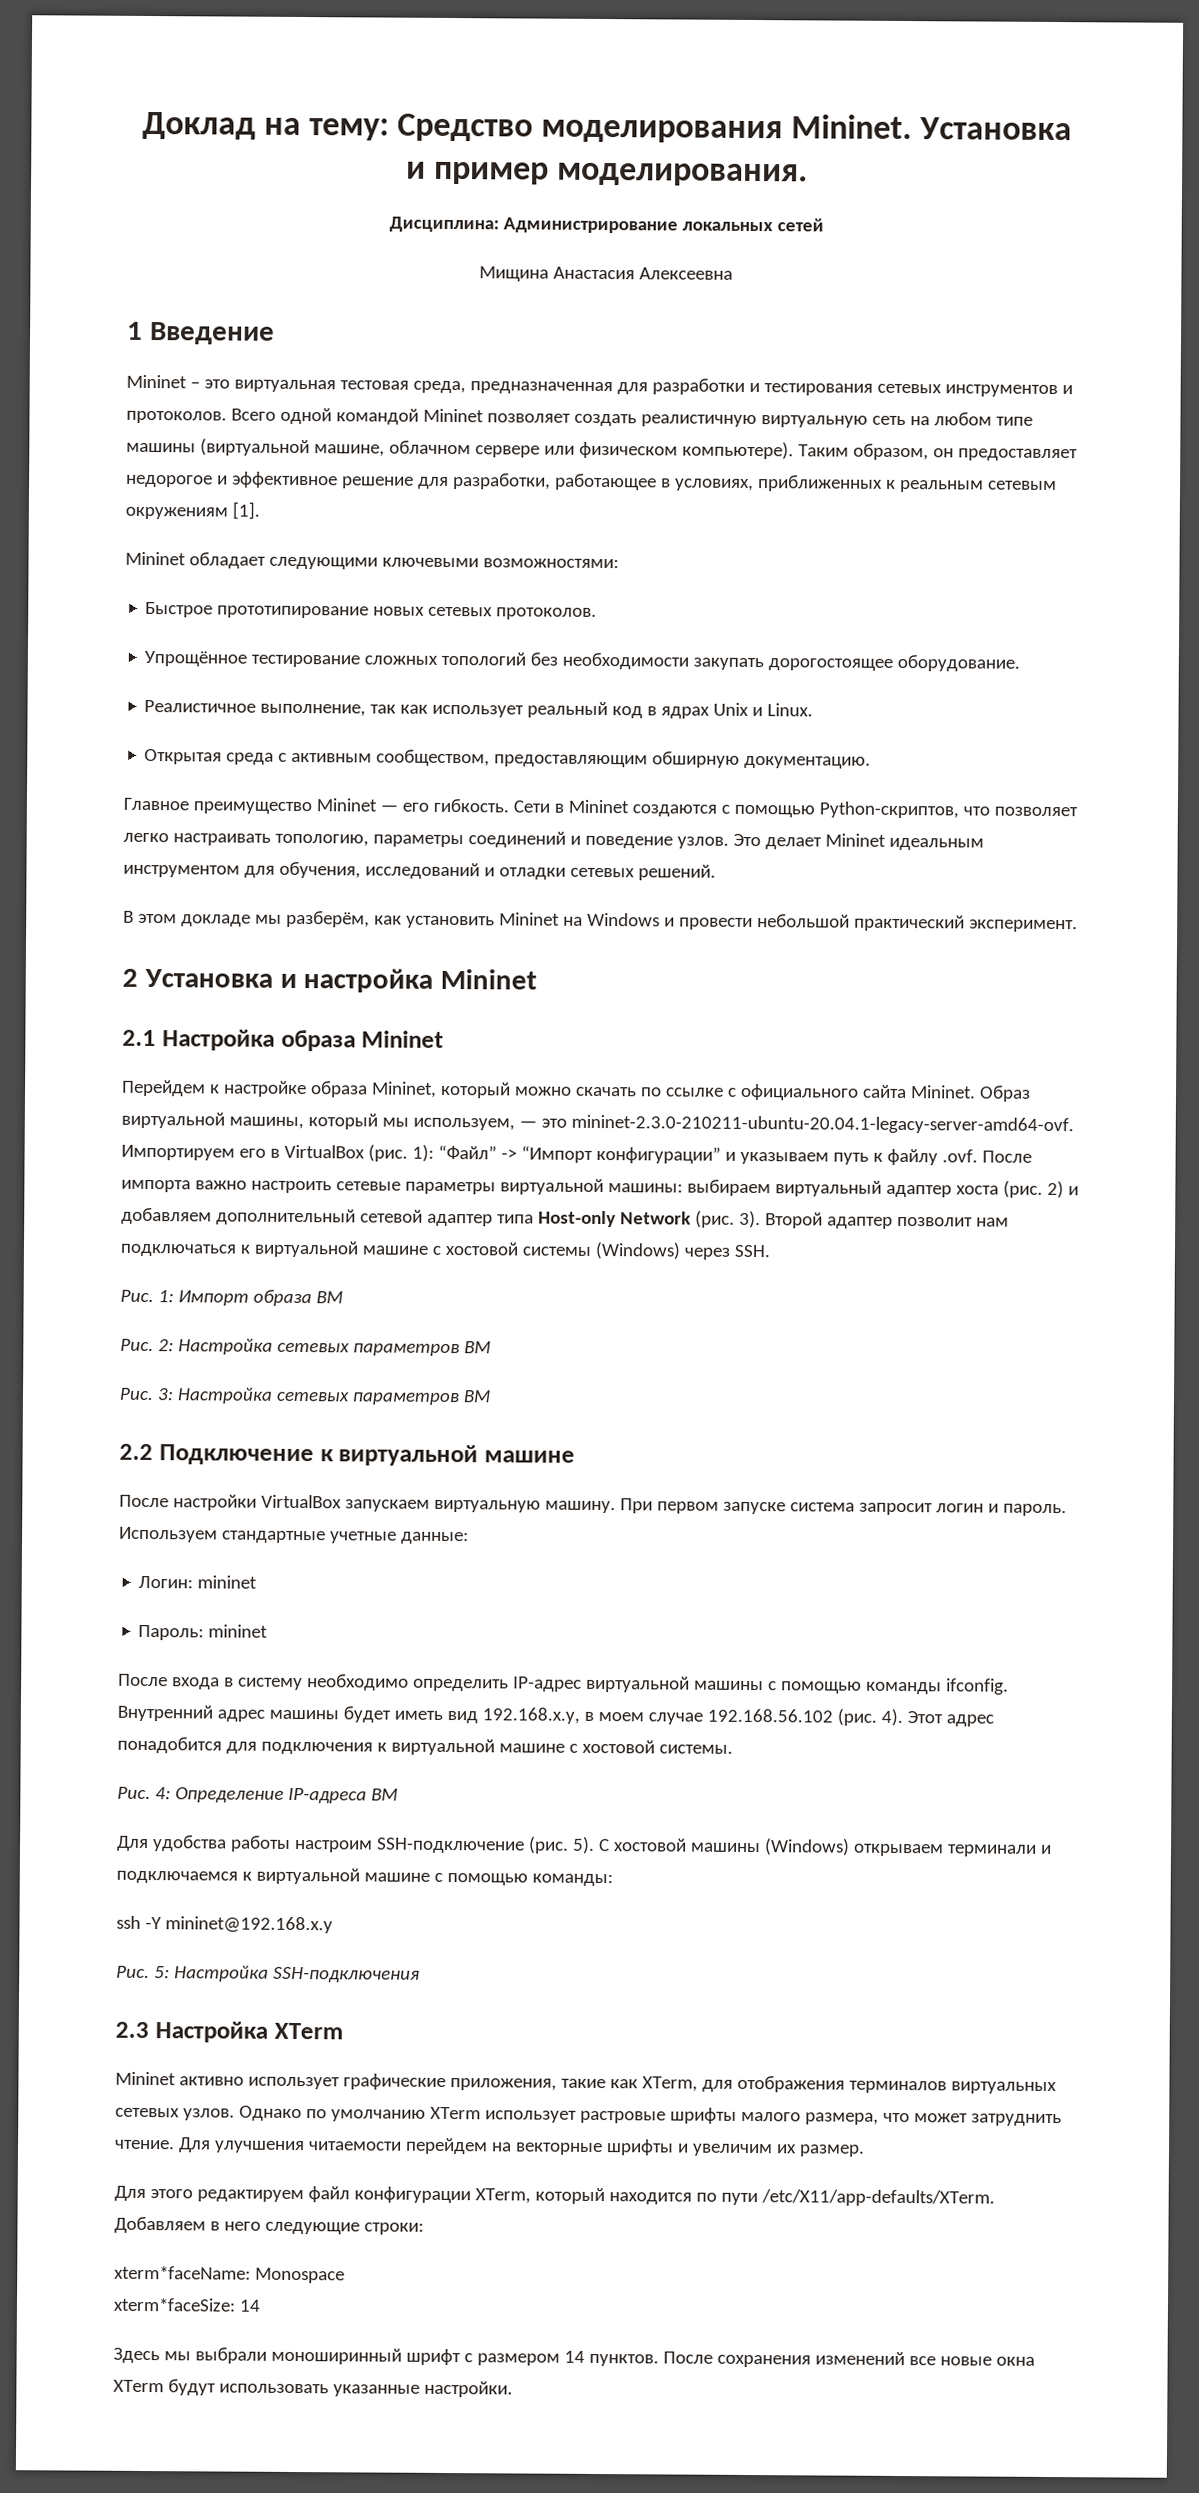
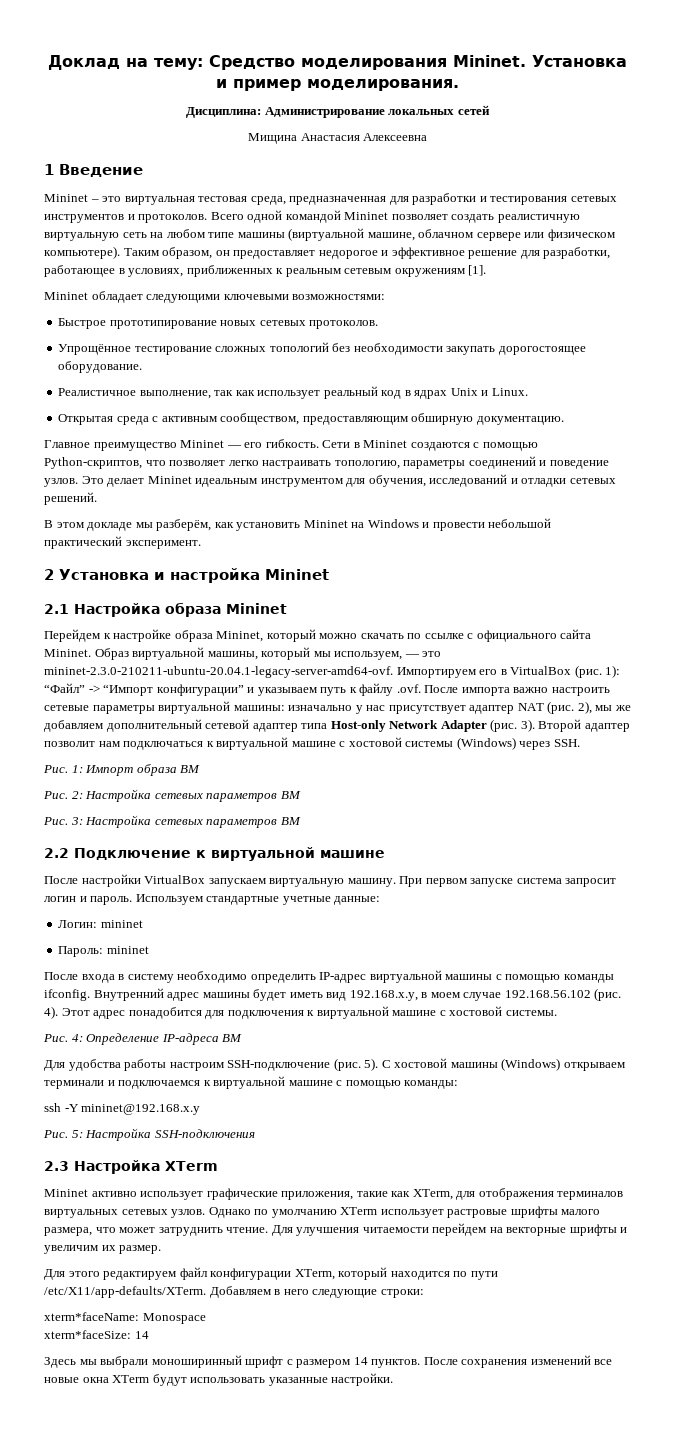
[686,1179,1079,1199] выбираем виртуальный адаптер хоста (рис. 2) и -> [288,701,631,714] изначально у нас присутствует адаптер NAT (рис. 2), мы же
(691, 1218) none -> [440,720,487,732] Adapter

